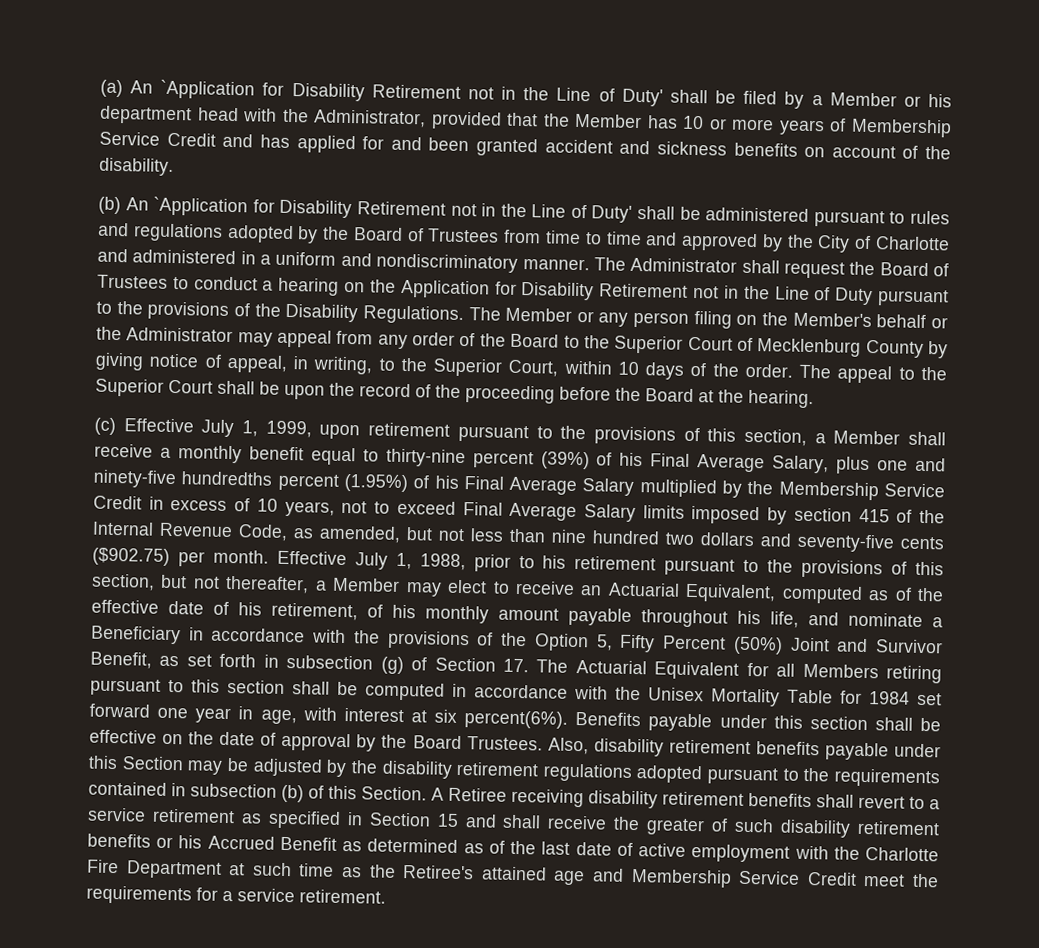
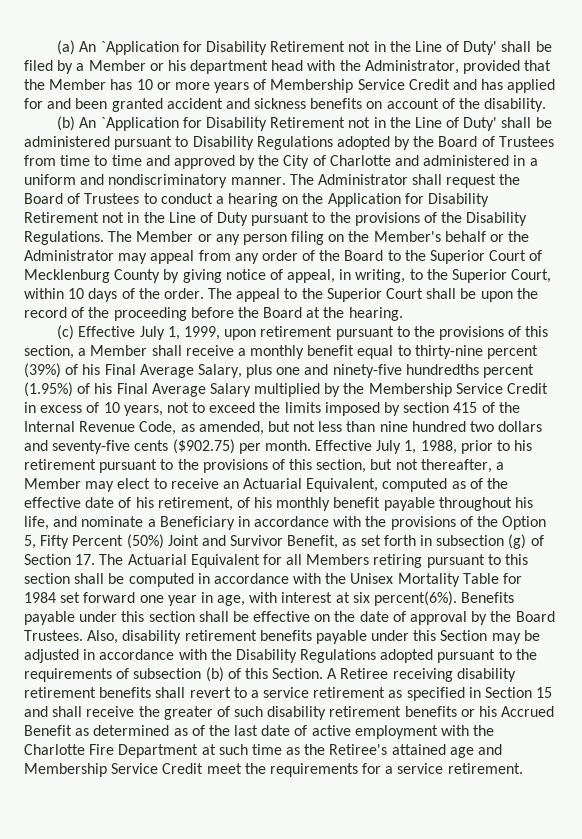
[910,210,950,225] [98,222,223,242] rules and regulations -> [192,136,333,150] Disability Regulations
[462,502,636,523] Final Average Salary -> [259,402,281,413] the
[498,607,559,621] amount -> [333,497,381,508] benefit
[326,759,632,782] by the disability retirement regulations -> [83,649,377,663] in accordance with the Disability Regulations
[88,781,186,797] contained in -> [116,668,130,679] of

